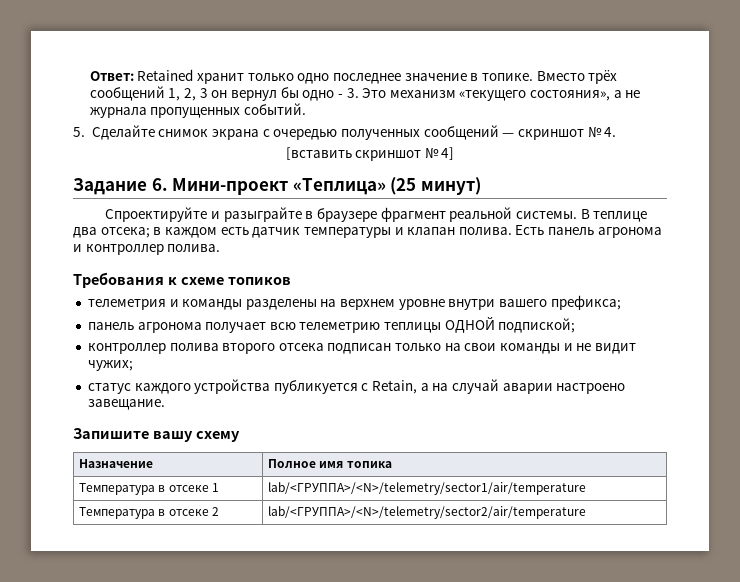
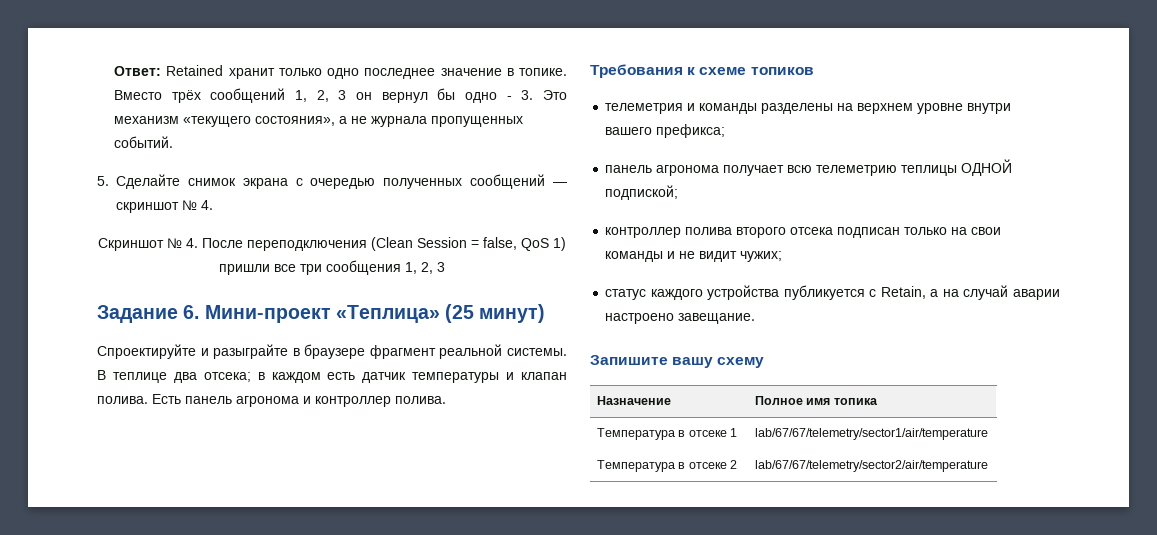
[285,147,455,161] [вставить скриншот № 4] -> [98,237,566,251] [219,260,445,275] Скриншот № 4. После переподключения (Clean Session = false, QoS 1) пришли все три сообщения 1, 2, 3
[268,482,587,495] lab/<ГРУППА>/<N>/telemetry/sector1/air/temperature -> [755,428,989,440] lab/67/67/telemetry/sector1/air/temperature
[268,506,587,519] lab/<ГРУППА>/<N>/telemetry/sector2/air/temperature -> [755,460,989,472] lab/67/67/telemetry/sector2/air/temperature

